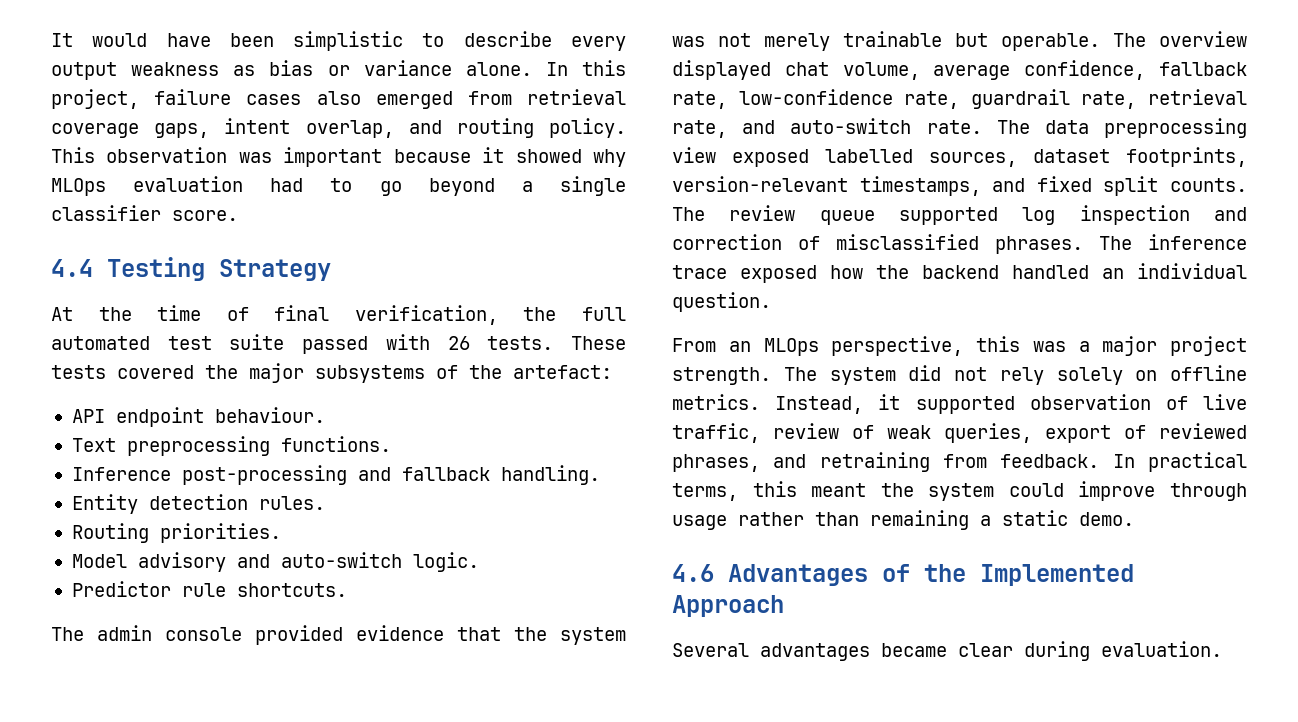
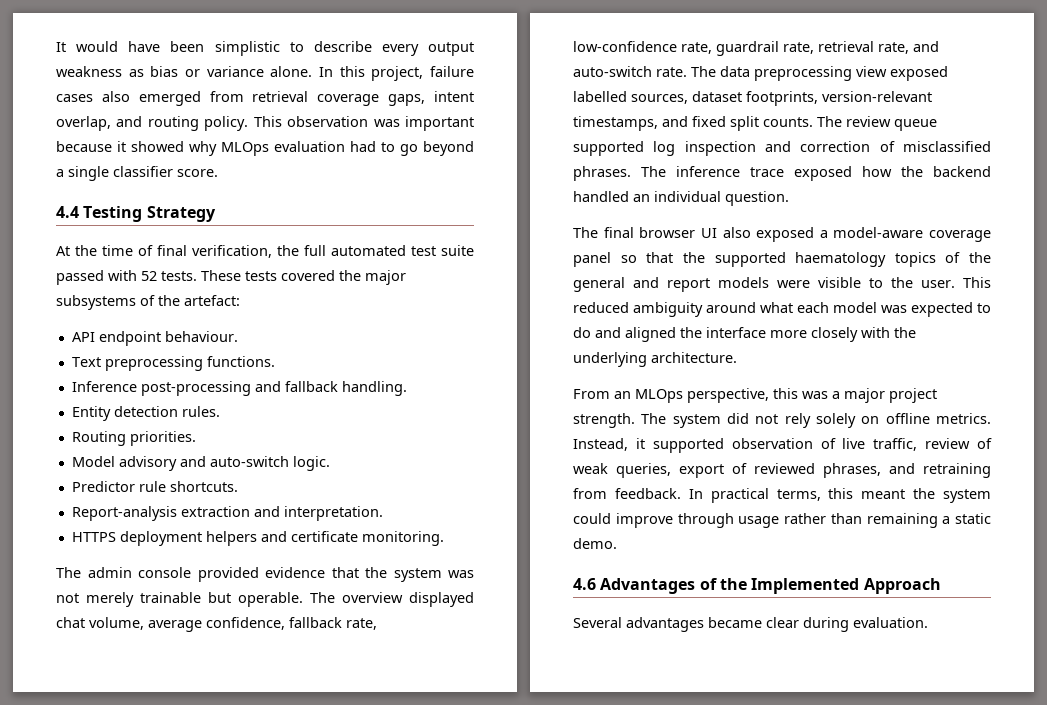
[447,336,470,350] 26 -> [141,271,157,281] 52
(347, 590) none -> [71,506,383,521] [71,531,444,546] // Report-analysis extraction and interpretation. // HTTPS deployment helpers and certificate monitoring.
(771, 302) none -> [573,227,991,242] [573,252,991,267] [573,277,991,292] [573,302,991,317] [573,327,916,342] [573,352,737,367] // The final browser UI also exposed a model-aware coverage panel so that the supported haematology topics of the general and report models were visible to the user. This reduced ambiguity around what each model was expected to do and aligned the interface more closely with the underlying architecture.

